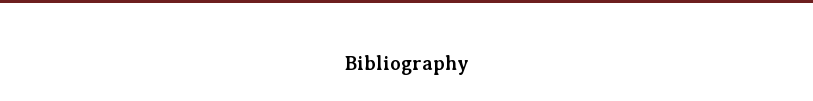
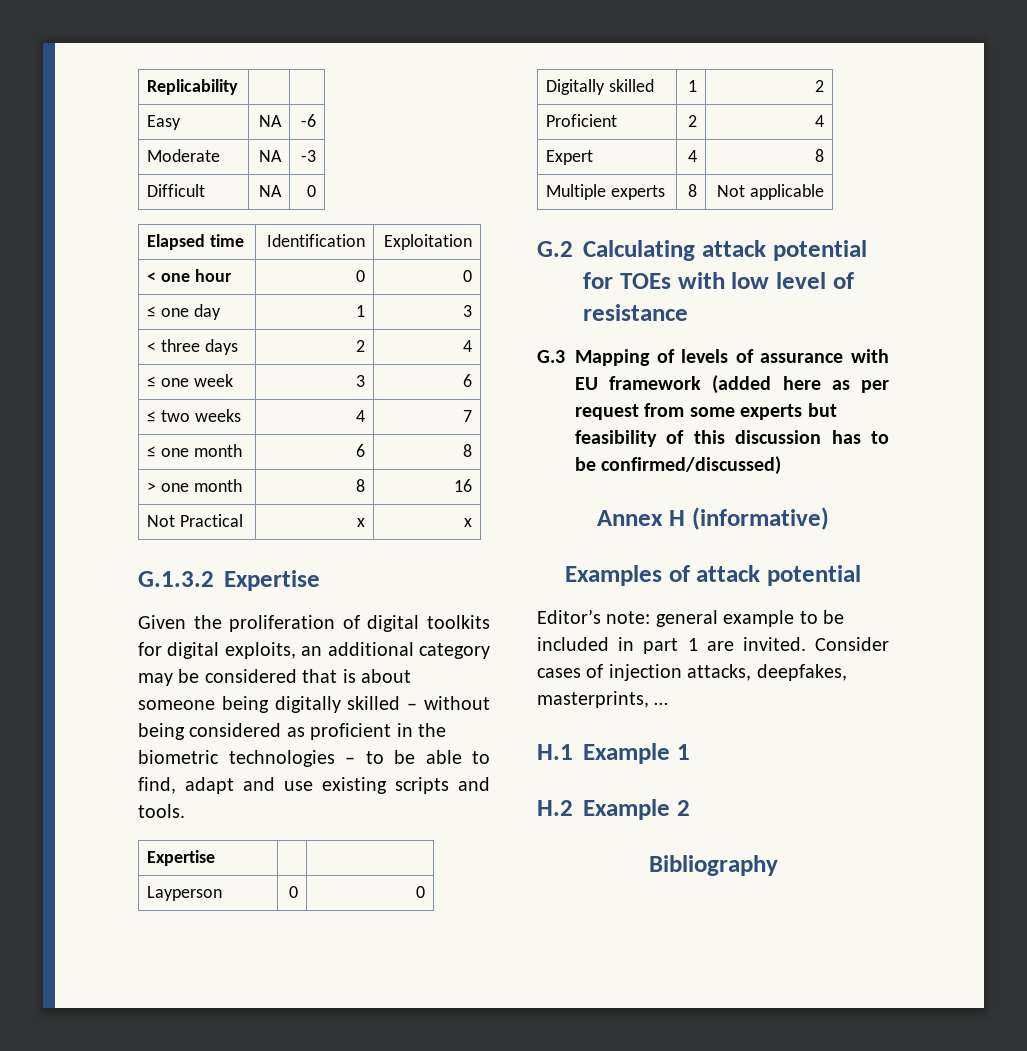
(344, 65) none -> [147,79,239,95] [147,115,182,130] [258,115,282,127] [300,114,316,127] [147,149,221,162] [258,150,282,162] [300,150,316,162] [147,184,206,197] [258,185,282,197] [306,185,316,197] [147,234,245,250] [266,234,365,247] [383,234,472,250] [147,269,232,282] [355,270,365,282] [462,270,472,282] [147,304,221,320] [355,305,365,317] [462,305,472,317] [147,339,238,355] [355,340,365,352] [462,340,472,352] [147,374,233,387] [355,375,365,387] [462,374,472,387] [147,409,241,422] [355,410,365,422] [462,410,472,422] [147,444,242,457] [355,444,365,457] [462,444,472,457] [147,479,242,492] [355,479,365,492] [453,479,472,492] [147,514,244,527] [356,518,365,527] [463,518,472,527] [138,570,320,591] [138,615,490,632] [138,642,490,659] [138,669,411,686] [138,696,491,713] [138,723,446,740] [138,750,490,767] [138,777,490,794] [138,804,185,818] [147,850,216,866] [147,886,223,901] [288,886,298,898] [415,886,425,898] [546,79,655,95] [687,80,697,92] [814,80,824,92] [546,114,618,127] [687,115,697,127] [814,115,824,127] [546,150,594,165] [687,150,697,162] [814,149,824,162] [546,184,666,200] [687,184,697,197] [716,184,824,200] [537,240,867,261] [583,272,854,289] [583,304,688,321] [537,349,889,366] [575,375,889,394] [575,403,837,420] [575,430,889,447] [575,456,782,475] [597,507,829,530] [564,565,862,586] [537,609,844,627] [537,637,889,654] [537,664,847,681] [537,691,669,708] [537,743,690,764] [537,799,690,820] Replicability | | // Easy | NA | -6 // Moderate | NA | -3 // Difficult | NA | 0 // Elapsed time | Identification | Exploitation // < one hour | 0 | 0 // ≤ one day | 1 | 3 // < three days | 2 | 4 // ≤ one week | 3 | 6 // ≤ two weeks | 4 | 7 // ≤ one month | 6 | 8 // > one month | 8 | 16 // Not Practical | x | x // G.1.3.2 Expertise // Given the proliferation of digital toolkits for digital exploits, an additional category may be considered that is about someone being digitally skilled – without being considered as proficient in the biometric technologies – to be able to find, adapt and use existing scripts and tools. // Expertise | | // Layperson | 0 | 0 // Digitally skilled | 1 | 2 // Proficient | 2 | 4 // Expert | 4 | 8 // Multiple experts | 8 | Not applicable // G.2 Calculating attack potential for TOEs with low level of resistance // G.3 Mapping of levels of assurance with EU framework (added here as per request from some experts but feasibility of this discussion has to be confirmed/discussed) // Annex H (informative) // Examples of attack potential // Editor’s note: general example to be included in part 1 are invited. Consider cases of injection attacks, deepfakes, masterprints, … // H.1 Example 1 // H.2 Example 2 //

